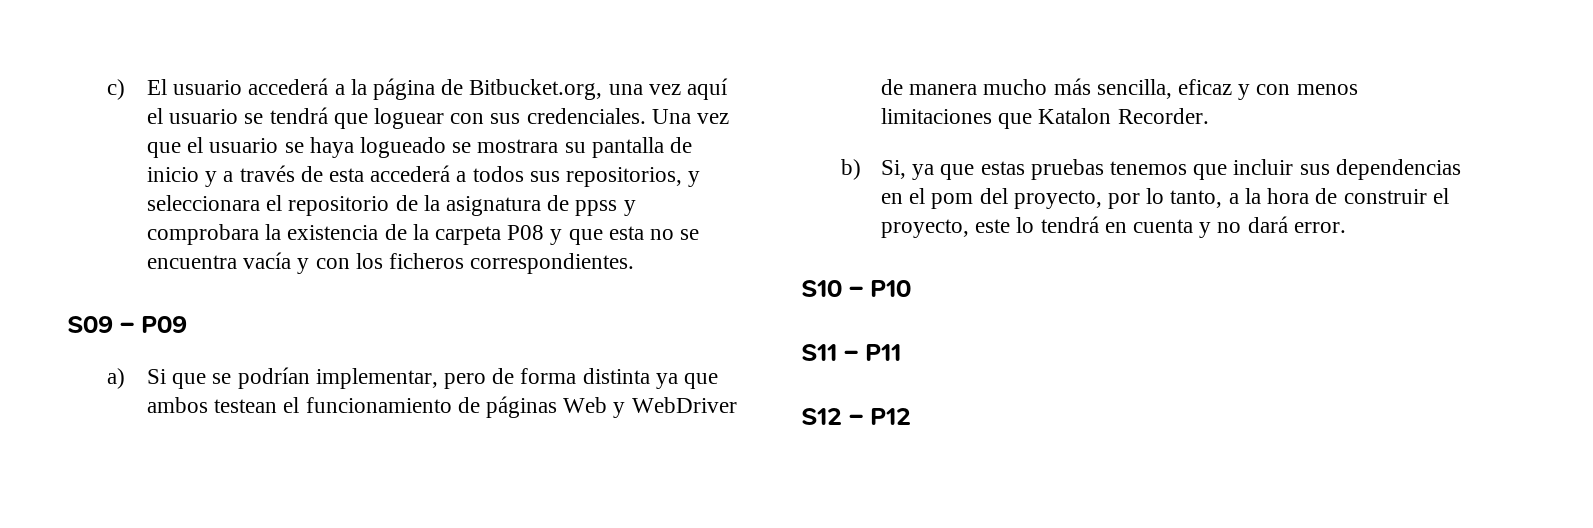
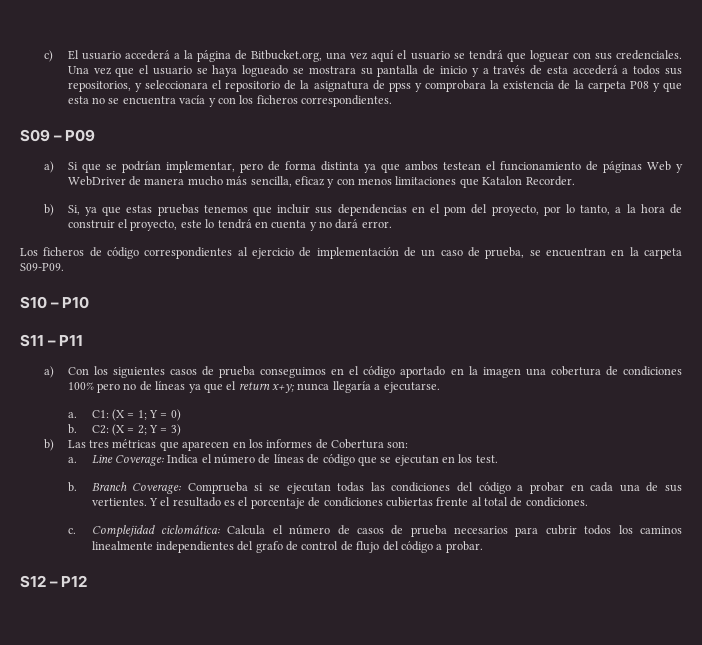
(1346, 227) none -> [20,247,682,259] [20,263,64,271] // Los ficheros de código correspondientes al ejercicio de implementación de un caso de prueba, se encuentran en la carpeta S09-P09.
(901, 352) none -> [43,366,682,378] [67,381,440,393] [67,409,181,421] [67,424,181,436] [43,439,409,451] [67,453,498,466] [67,482,682,494] [91,497,588,509] [67,524,682,538] [91,541,483,553] // a) Con los siguientes casos de prueba conseguimos en el código aportado en la imagen una cobertura de condiciones 100% pero no de líneas ya que el return x+y; nunca llegaría a ejecutarse. // a. C1: (X = 1; Y = 0) // b. C2: (X = 2; Y = 3) // b) Las tres métricas que aparecen en los informes de Cobertura son: // a. Line Coverage: Indica el número de líneas de código que se ejecutan en los test. // b. Branch Coverage: Comprueba si se ejecutan todas las condiciones del código a probar en cada una de sus vertientes. Y el resultado es el porcentaje de condiciones cubiertas frente al total de condiciones. // c. Complejidad ciclomática: Calcula el número de casos de prueba necesarios para cubrir todos los caminos linealmente independientes del grafo de control de flujo del código a probar.

